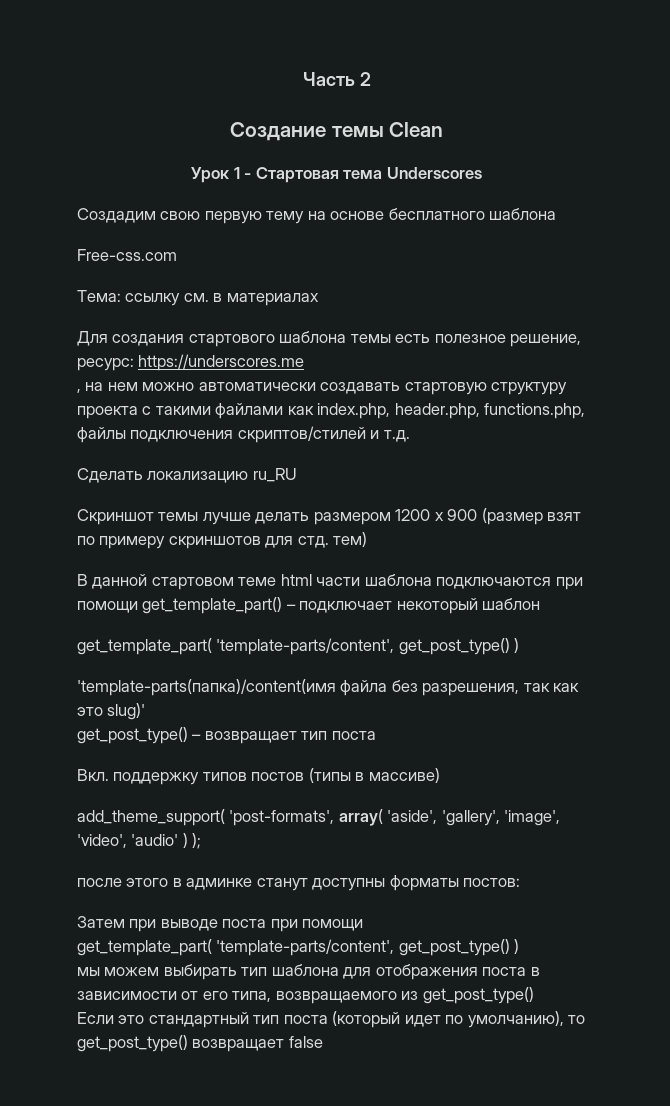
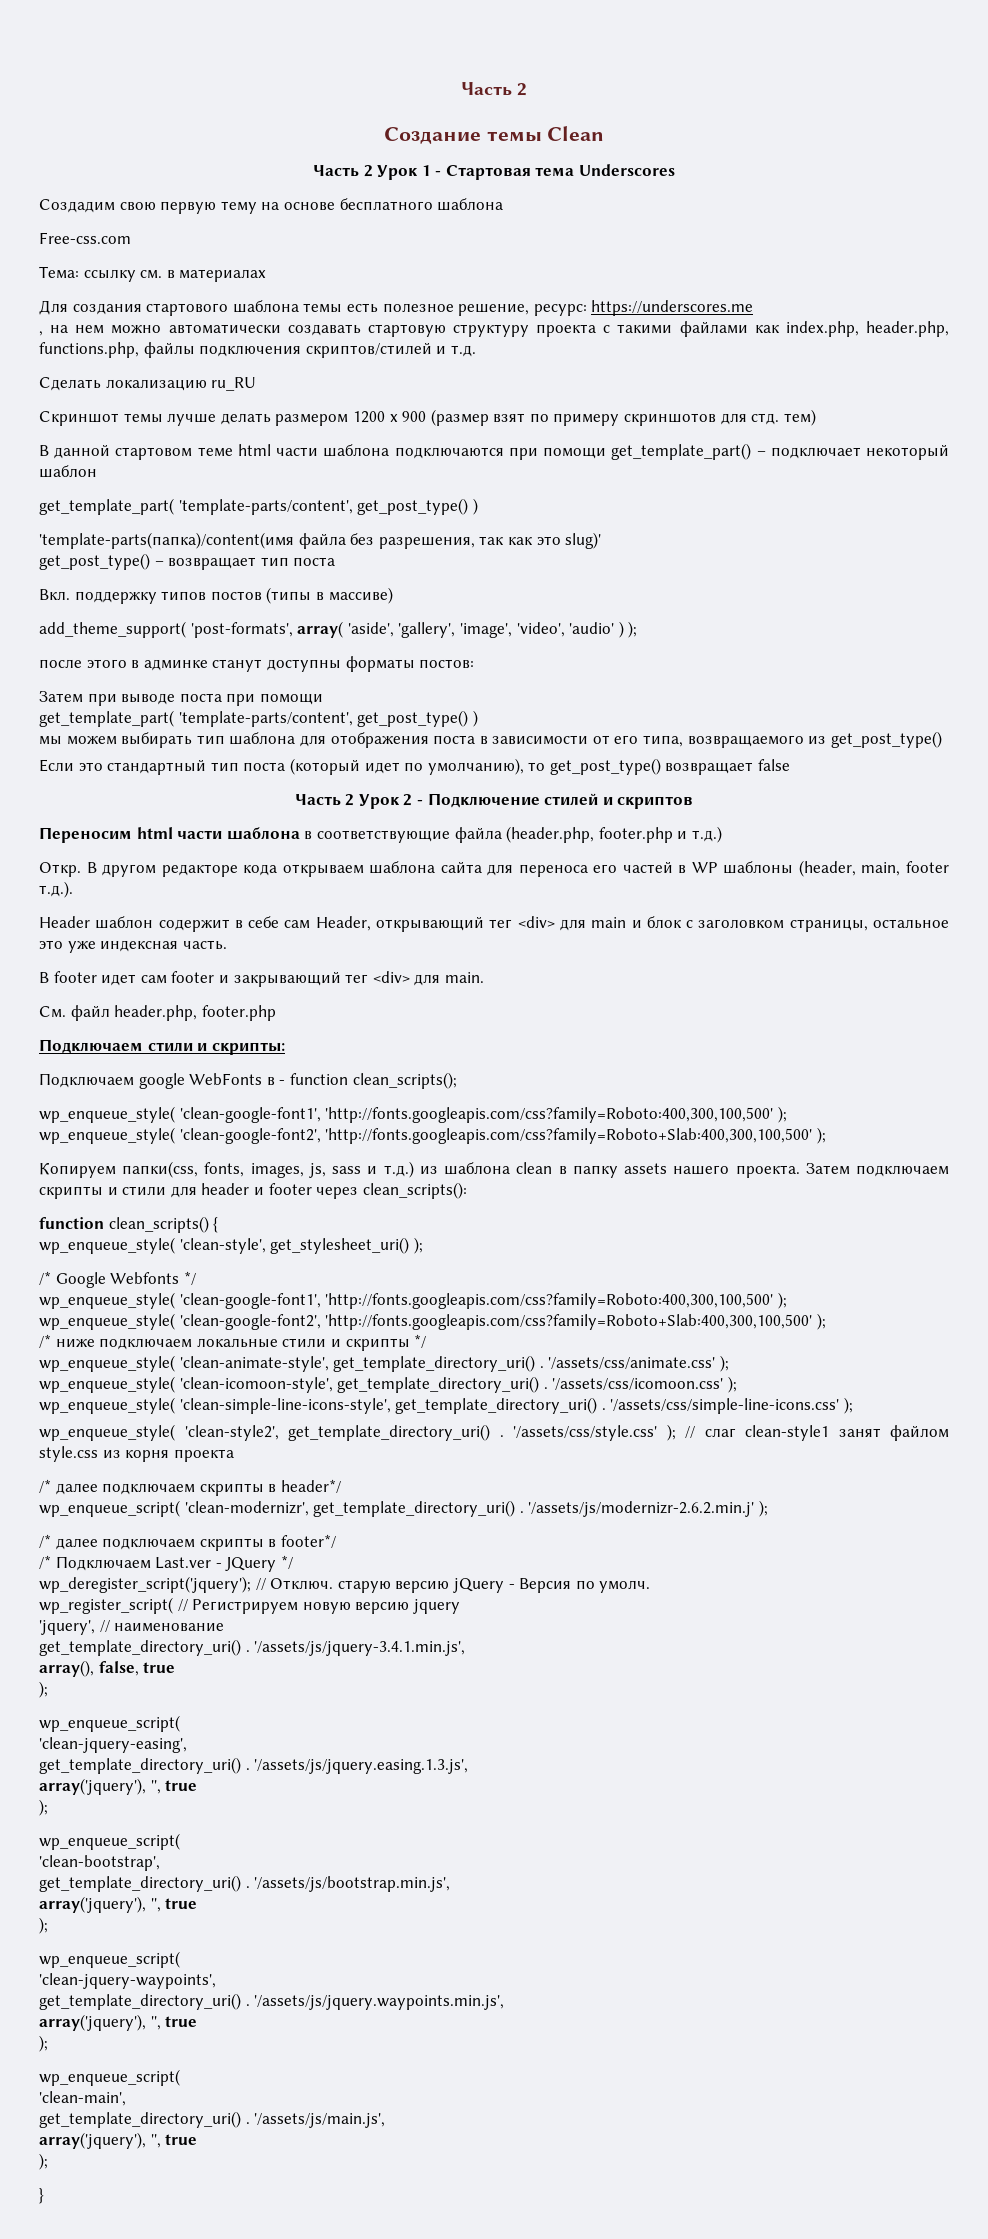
(444, 129) none -> [312,165,373,177] Часть 2
(323, 1042) none -> [294,793,694,809] [39,826,722,843] [39,860,949,877] [39,881,73,898] [39,916,949,932] [39,940,227,953] [39,971,484,987] [39,1005,276,1021] [39,1039,285,1055] [39,1072,457,1089] [39,1106,787,1123] [39,1127,826,1144] [39,1161,950,1178] [39,1182,467,1199] [39,1216,219,1233] [39,1237,423,1254] [39,1271,196,1288] [39,1292,787,1309] [39,1313,826,1330] [39,1334,427,1351] [39,1355,729,1372] [39,1376,737,1393] [39,1397,853,1414] [39,1424,949,1441] [39,1446,234,1462] [39,1479,341,1496] [39,1500,768,1517] [39,1534,336,1551] [39,1555,293,1572] [39,1576,651,1593] [39,1597,460,1614] [39,1620,225,1635] [39,1639,466,1656] [39,1660,176,1677] [39,1681,48,1698] [39,1715,180,1732] [39,1737,187,1753] [39,1757,469,1774] [39,1778,198,1795] [39,1799,48,1816] [39,1833,180,1850] [39,1855,160,1871] [39,1875,451,1892] [39,1896,198,1913] [39,1917,48,1934] [39,1951,180,1968] [39,1973,216,1989] [39,1993,505,2010] [39,2014,198,2031] [39,2035,48,2052] [39,2069,180,2086] [39,2091,126,2106] [39,2111,386,2128] [39,2132,198,2149] [39,2153,48,2170] [39,2188,44,2204] // Часть 2 Урок 2 - Подключение стилей и скриптов // Переносим html части шаблона в соответствующие файла (header.php, footer.php и т.д.) // Откр. В другом редакторе кода открываем шаблона сайта для переноса его частей в WP шаблоны (header, main, footer т.д.). // Header шаблон содержит в себе сам Header, открывающий тег <div> для main и блок с заголовком страницы, остальное это уже индексная часть. // В footer идет сам footer и закрывающий тег <div> для main. // См. файл header.php, footer.php // Подключаем стили и скрипты: // Подключаем google WebFonts в - function clean_scripts(); // wp_enqueue_style( 'clean-google-font1', 'http://fonts.googleapis.com/css?family=Roboto:400,300,100,500' ); // wp_enqueue_style( 'clean-google-font2', 'http://fonts.googleapis.com/css?family=Roboto+Slab:400,300,100,500' ); // Копируем папки(css, fonts, images, js, sass и т.д.) из шаблона clean в папку assets нашего проекта. Затем подключаем скрипты и стили для header и footer через clean_scripts(): // function clean_scripts() { // wp_enqueue_style( 'clean-style', get_stylesheet_uri() ); // /* Google Webfonts */ // wp_enqueue_style( 'clean-google-font1', 'http://fonts.googleapis.com/css?family=Roboto:400,300,100,500' ); // wp_enqueue_style( 'clean-google-font2', 'http://fonts.googleapis.com/css?family=Roboto+Slab:400,300,100,500' ); // /* ниже подключаем локальные стили и скрипты */ // wp_enqueue_style( 'clean-animate-style', get_template_directory_uri() . '/assets/css/animate.css' ); // wp_enqueue_style( 'clean-icomoon-style', get_template_directory_uri() . '/assets/css/icomoon.css' ); // wp_enqueue_style( 'clean-simple-line-icons-style', get_template_directory_uri() . '/assets/css/simple-line-icons.css' ); // wp_enqueue_style( 'clean-style2', get_template_directory_uri() . '/assets/css/style.css' ); // слаг clean-style1 занят файлом style.css из корня проекта // /* далее подключаем скрипты в header*/ // wp_enqueue_script( 'clean-modernizr', get_template_directory_uri() . '/assets/js/modernizr-2.6.2.min.j' ); // /* далее подключаем скрипты в footer*/ // /* Подключаем Last.ver - JQuery */ // wp_deregister_script('jquery'); // Отключ. старую версию jQuery - Версия по умолч. // wp_register_script( // Регистрируем новую версию jquery // 'jquery', // наименование // get_template_directory_uri() . '/assets/js/jquery-3.4.1.min.js', // array(), false, true // ); // wp_enqueue_script( // 'clean-jquery-easing', // get_template_directory_uri() . '/assets/js/jquery.easing.1.3.js', // array('jquery'), '', true // ); // wp_enqueue_script( // 'clean-bootstrap', // get_template_directory_uri() . '/assets/js/bootstrap.min.js', // array('jquery'), '', true // ); // wp_enqueue_script( // 'clean-jquery-waypoints', // get_template_directory_uri() . '/assets/js/jquery.waypoints.min.js', // array('jquery'), '', true // ); // wp_enqueue_script( // 'clean-main', // get_template_directory_uri() . '/assets/js/main.js', // array('jquery'), '', true // ); // }

